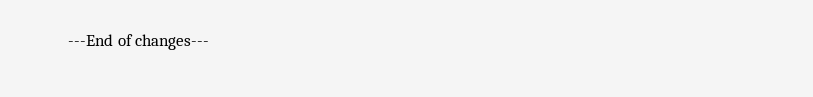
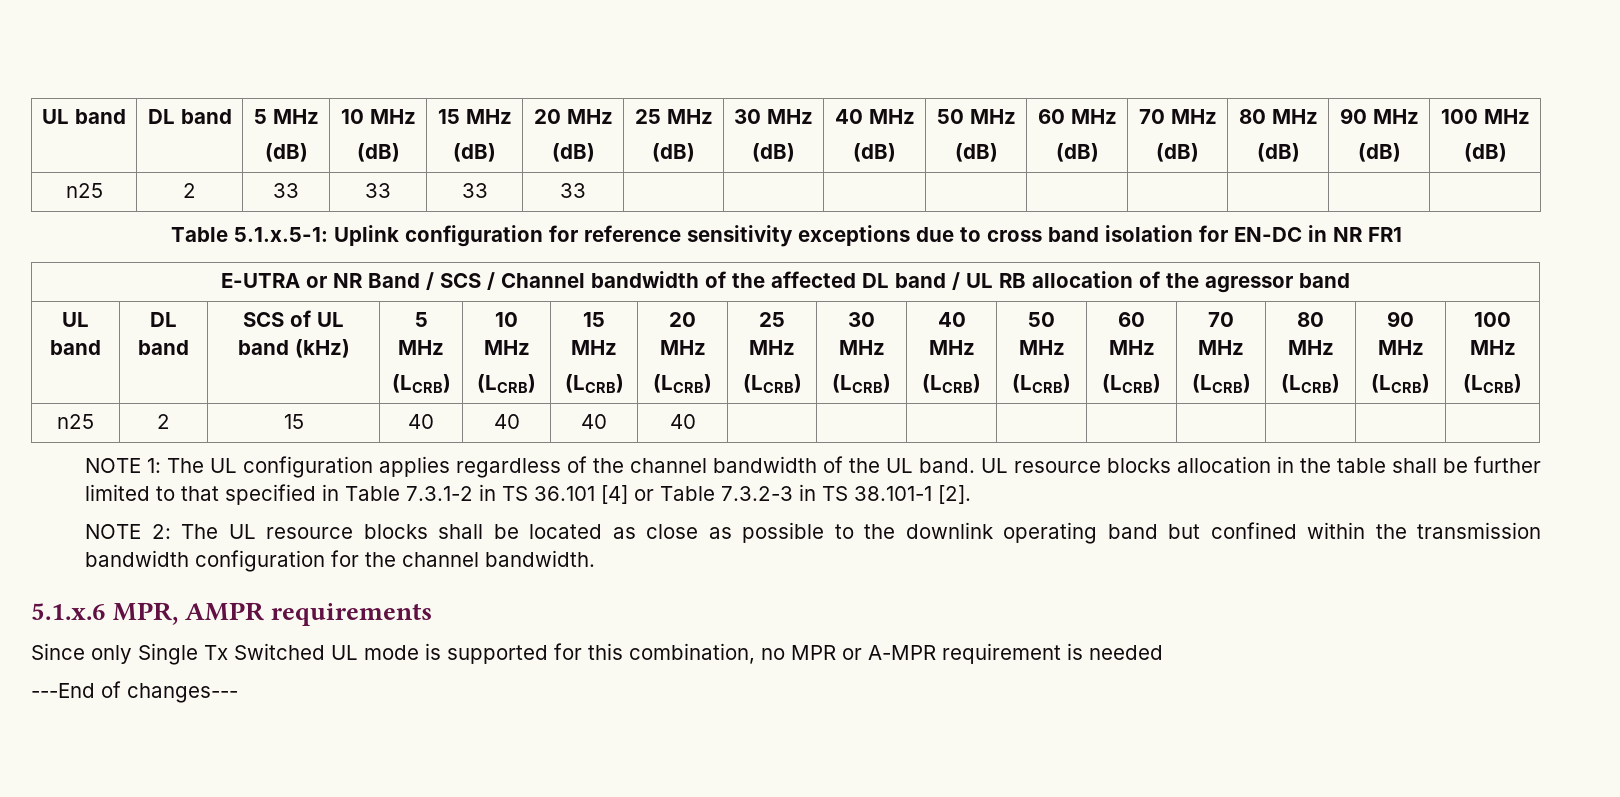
(68, 40) none -> [42,109,126,124] [147,109,232,124] [253,109,319,124] [264,143,308,162] [340,109,416,124] [356,143,400,162] [437,109,512,124] [453,143,496,162] [533,109,613,124] [551,143,595,162] [634,109,713,124] [652,143,695,162] [734,109,813,124] [752,143,795,162] [834,109,915,124] [853,143,896,162] [936,109,1016,124] [954,143,998,162] [1037,109,1117,124] [1055,143,1099,162] [1138,109,1217,124] [1156,143,1199,162] [1238,109,1318,124] [1256,143,1300,162] [1339,108,1419,124] [1357,143,1401,162] [1440,109,1530,124] [1463,143,1507,162] [65,183,103,198] [183,183,197,198] [273,183,299,198] [365,183,391,198] [461,183,488,198] [560,183,586,198] [170,225,1402,247] [221,271,1350,293] [62,312,89,327] [50,340,101,355] [150,312,177,327] [138,340,189,355] [243,310,344,327] [237,339,350,358] [414,312,428,327] [398,340,444,355] [391,374,451,393] [495,312,518,327] [483,340,530,355] [477,374,536,393] [583,312,605,327] [571,340,617,355] [564,374,624,393] [669,312,696,327] [659,340,706,355] [653,374,712,393] [759,312,785,327] [749,340,795,355] [742,374,802,393] [848,312,875,327] [838,340,885,355] [832,374,891,393] [937,312,966,327] [928,340,975,355] [922,374,981,393] [1028,312,1055,327] [1018,340,1065,355] [1012,374,1071,393] [1118,312,1145,327] [1108,340,1155,355] [1102,374,1161,393] [1208,312,1234,327] [1198,340,1244,355] [1191,374,1251,393] [1297,312,1324,327] [1287,340,1334,355] [1281,374,1340,393] [1387,311,1414,327] [1377,340,1424,355] [1371,374,1430,393] [1474,312,1511,327] [1469,340,1516,355] [1463,374,1522,393] [57,414,94,429] [157,414,170,429] [283,414,304,429] [408,414,434,429] [493,414,520,429] [581,414,607,429] [669,414,696,429] [84,456,1541,478] [84,484,971,505] [84,522,1541,544] [84,550,595,572] [31,602,433,626] [31,643,1163,665] UL band | DL band | 5 MHz // (dB) | 10 MHz // (dB) | 15 MHz // (dB) | 20 MHz // (dB) | 25 MHz // (dB) | 30 MHz // (dB) | 40 MHz // (dB) | 50 MHz // (dB) | 60 MHz // (dB) | 70 MHz // (dB) | 80 MHz // (dB) | 90 MHz // (dB) | 100 MHz // (dB) // n25 | 2 | 33 | 33 | 33 | 33 | | | | | | | | | // Table 5.1.x.5-1: Uplink configuration for reference sensitivity exceptions due to cross band isolation for EN-DC in NR FR1 // E-UTRA or NR Band / SCS / Channel bandwidth of the affected DL band / UL RB allocation of the agressor band // UL band | DL band | SCS of UL band (kHz) | 5 MHz // (LCRB) | 10 MHz // (LCRB) | 15 MHz // (LCRB) | 20 MHz // (LCRB) | 25 MHz // (LCRB) | 30 MHz // (LCRB) | 40 MHz // (LCRB) | 50 MHz // (LCRB) | 60 MHz // (LCRB) | 70 MHz // (LCRB) | 80 MHz // (LCRB) | 90 MHz // (LCRB) | 100 MHz // (LCRB) // n25 | 2 | 15 | 40 | 40 | 40 | 40 | | | | | | | | | // NOTE 1: The UL configuration applies regardless of the channel bandwidth of the UL band. UL resource blocks allocation in the table shall be further limited to that specified in Table 7.3.1-2 in TS 36.101 [4] or Table 7.3.2-3 in TS 38.101-1 [2]. // NOTE 2: The UL resource blocks shall be located as close as possible to the downlink operating band but confined within the transmission bandwidth configuration for the channel bandwidth. // 5.1.x.6 MPR, AMPR requirements // Since only Single Tx Switched UL mode is supported for this combination, no MPR or A-MPR requirement is needed //

